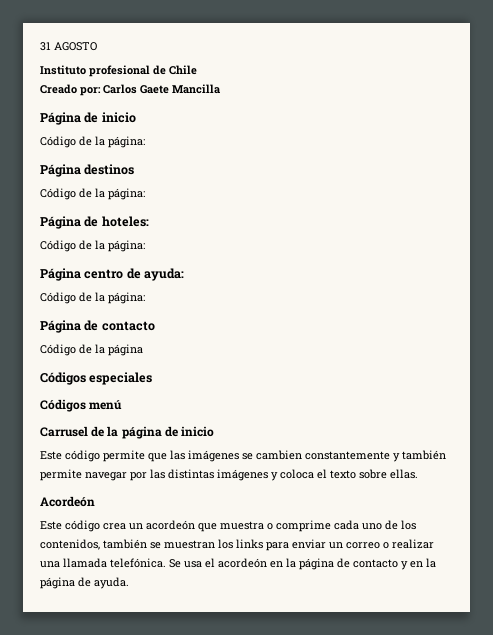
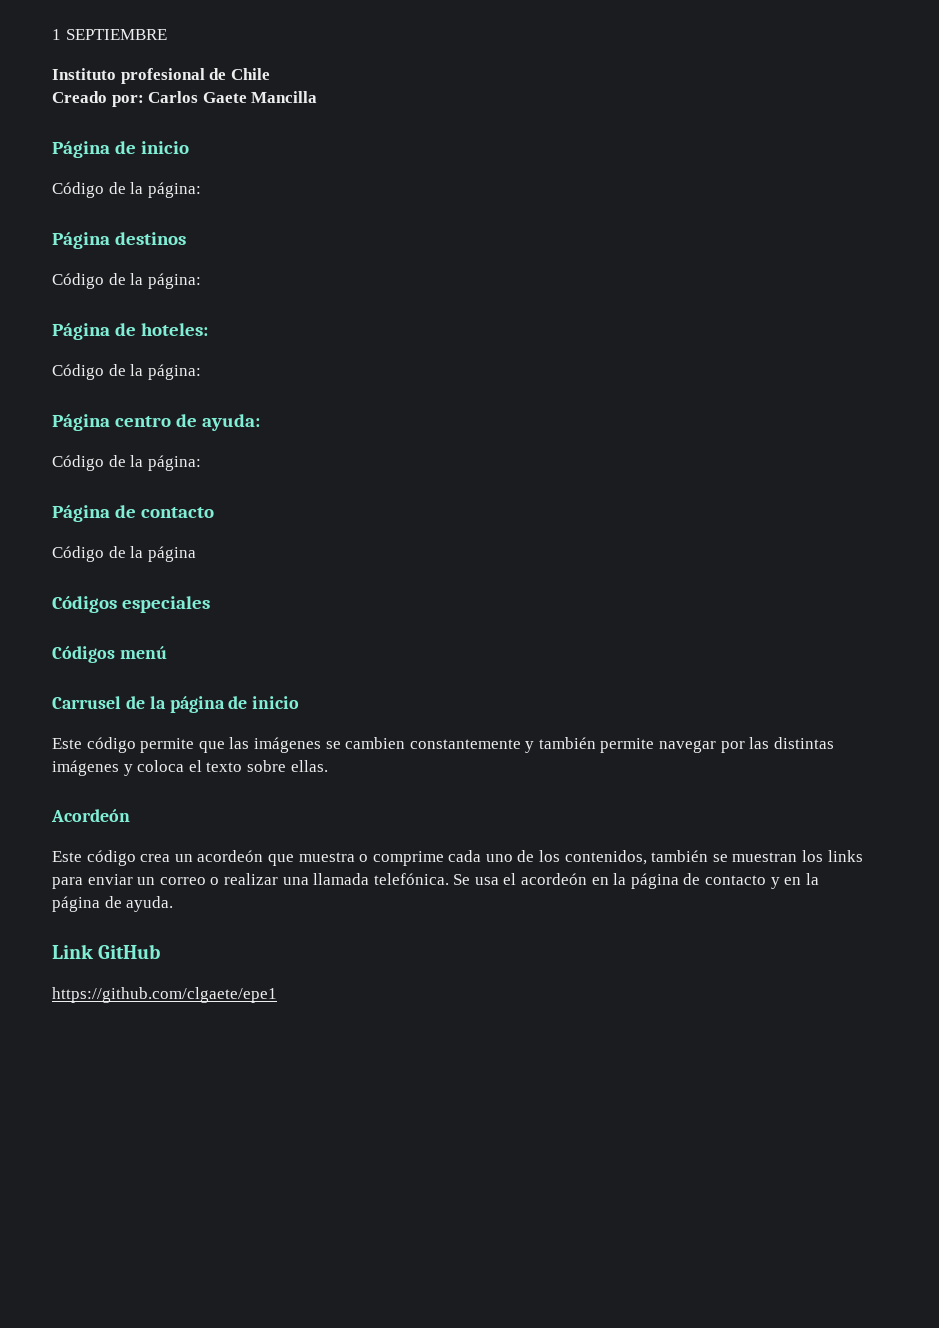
[40,42,97,51] 31 AGOSTO -> [52,29,167,40] 1 SEPTIEMBRE
(129, 583) none -> [52,944,161,959] [52,987,277,1003] // Link GitHub // https://github.com/clgaete/epe1

